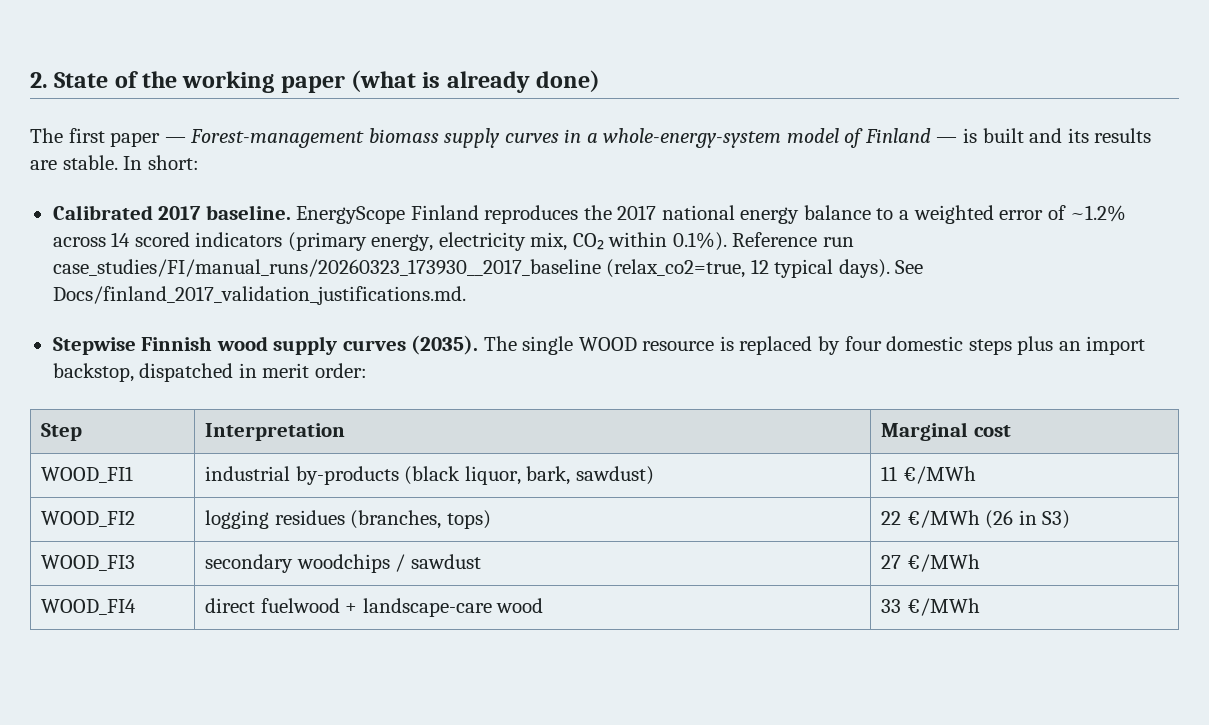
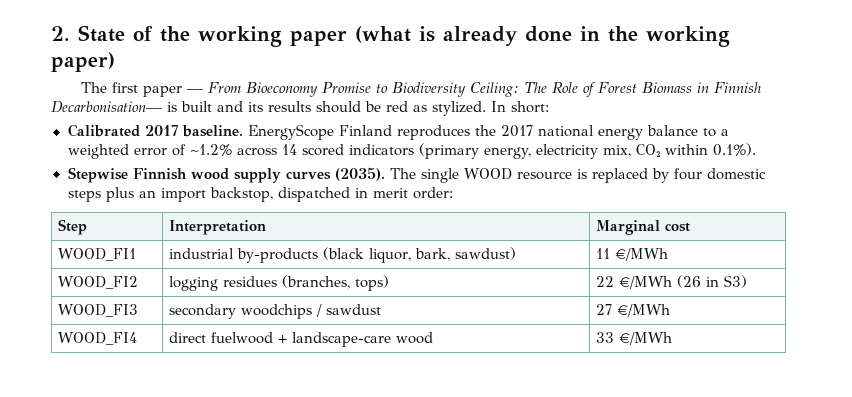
[536,70,601,92] done) -> [525,26,730,47] [51,52,115,72] done in the working paper)
[190,128,958,148] Forest-management biomass supply curves in a whole-energy-system model of Finland — -> [207,82,761,97] [51,101,162,113] From Bioeconomy Promise to Biodiversity Ceiling: The Role of Forest Biomass in Finnish Decarbonisation—
[30,155,118,170] are stable. -> [316,101,486,116] should be red as stylized.
[732,232,854,247] [52,259,924,278] [52,286,466,305] Reference run case_studies/FI/manual_runs/20260323_173930__2017_baseline (relax_co2=true, 12 typical days). See Docs/finland_2017_validation_justifications.md. -> (757, 149) none

